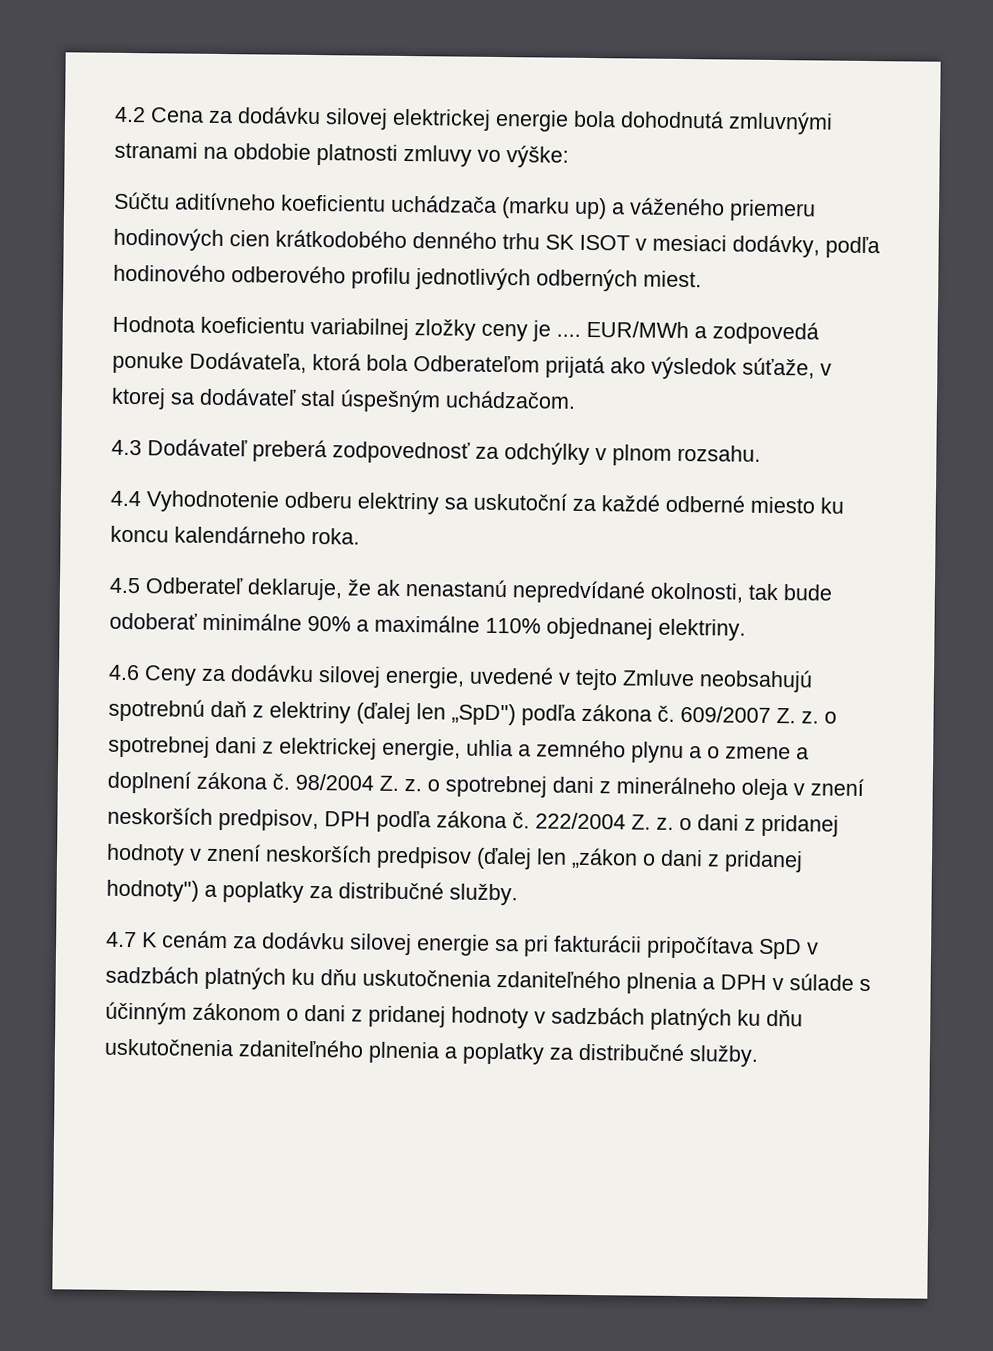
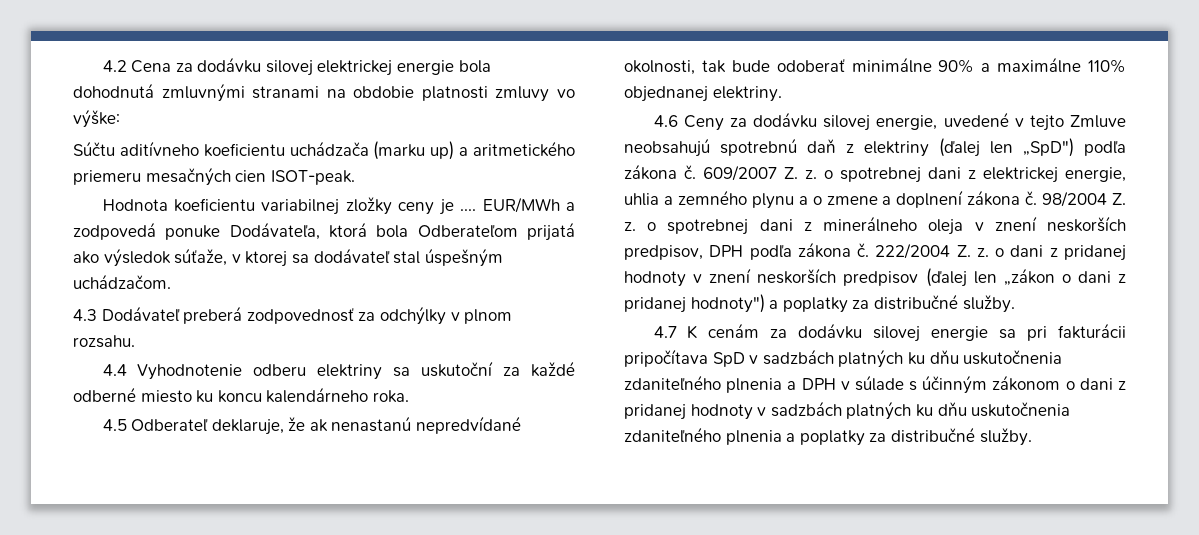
[629,197,816,222] [113,227,880,259] [113,263,702,292] váženého priemeru hodinových cien krátkodobého denného trhu SK ISOT v mesiaci dodávky, podľa hodinového odberového profilu jednotlivých odberných miest. -> [472,141,575,157] [73,167,355,186] aritmetického priemeru mesačných cien ISOT-peak.

